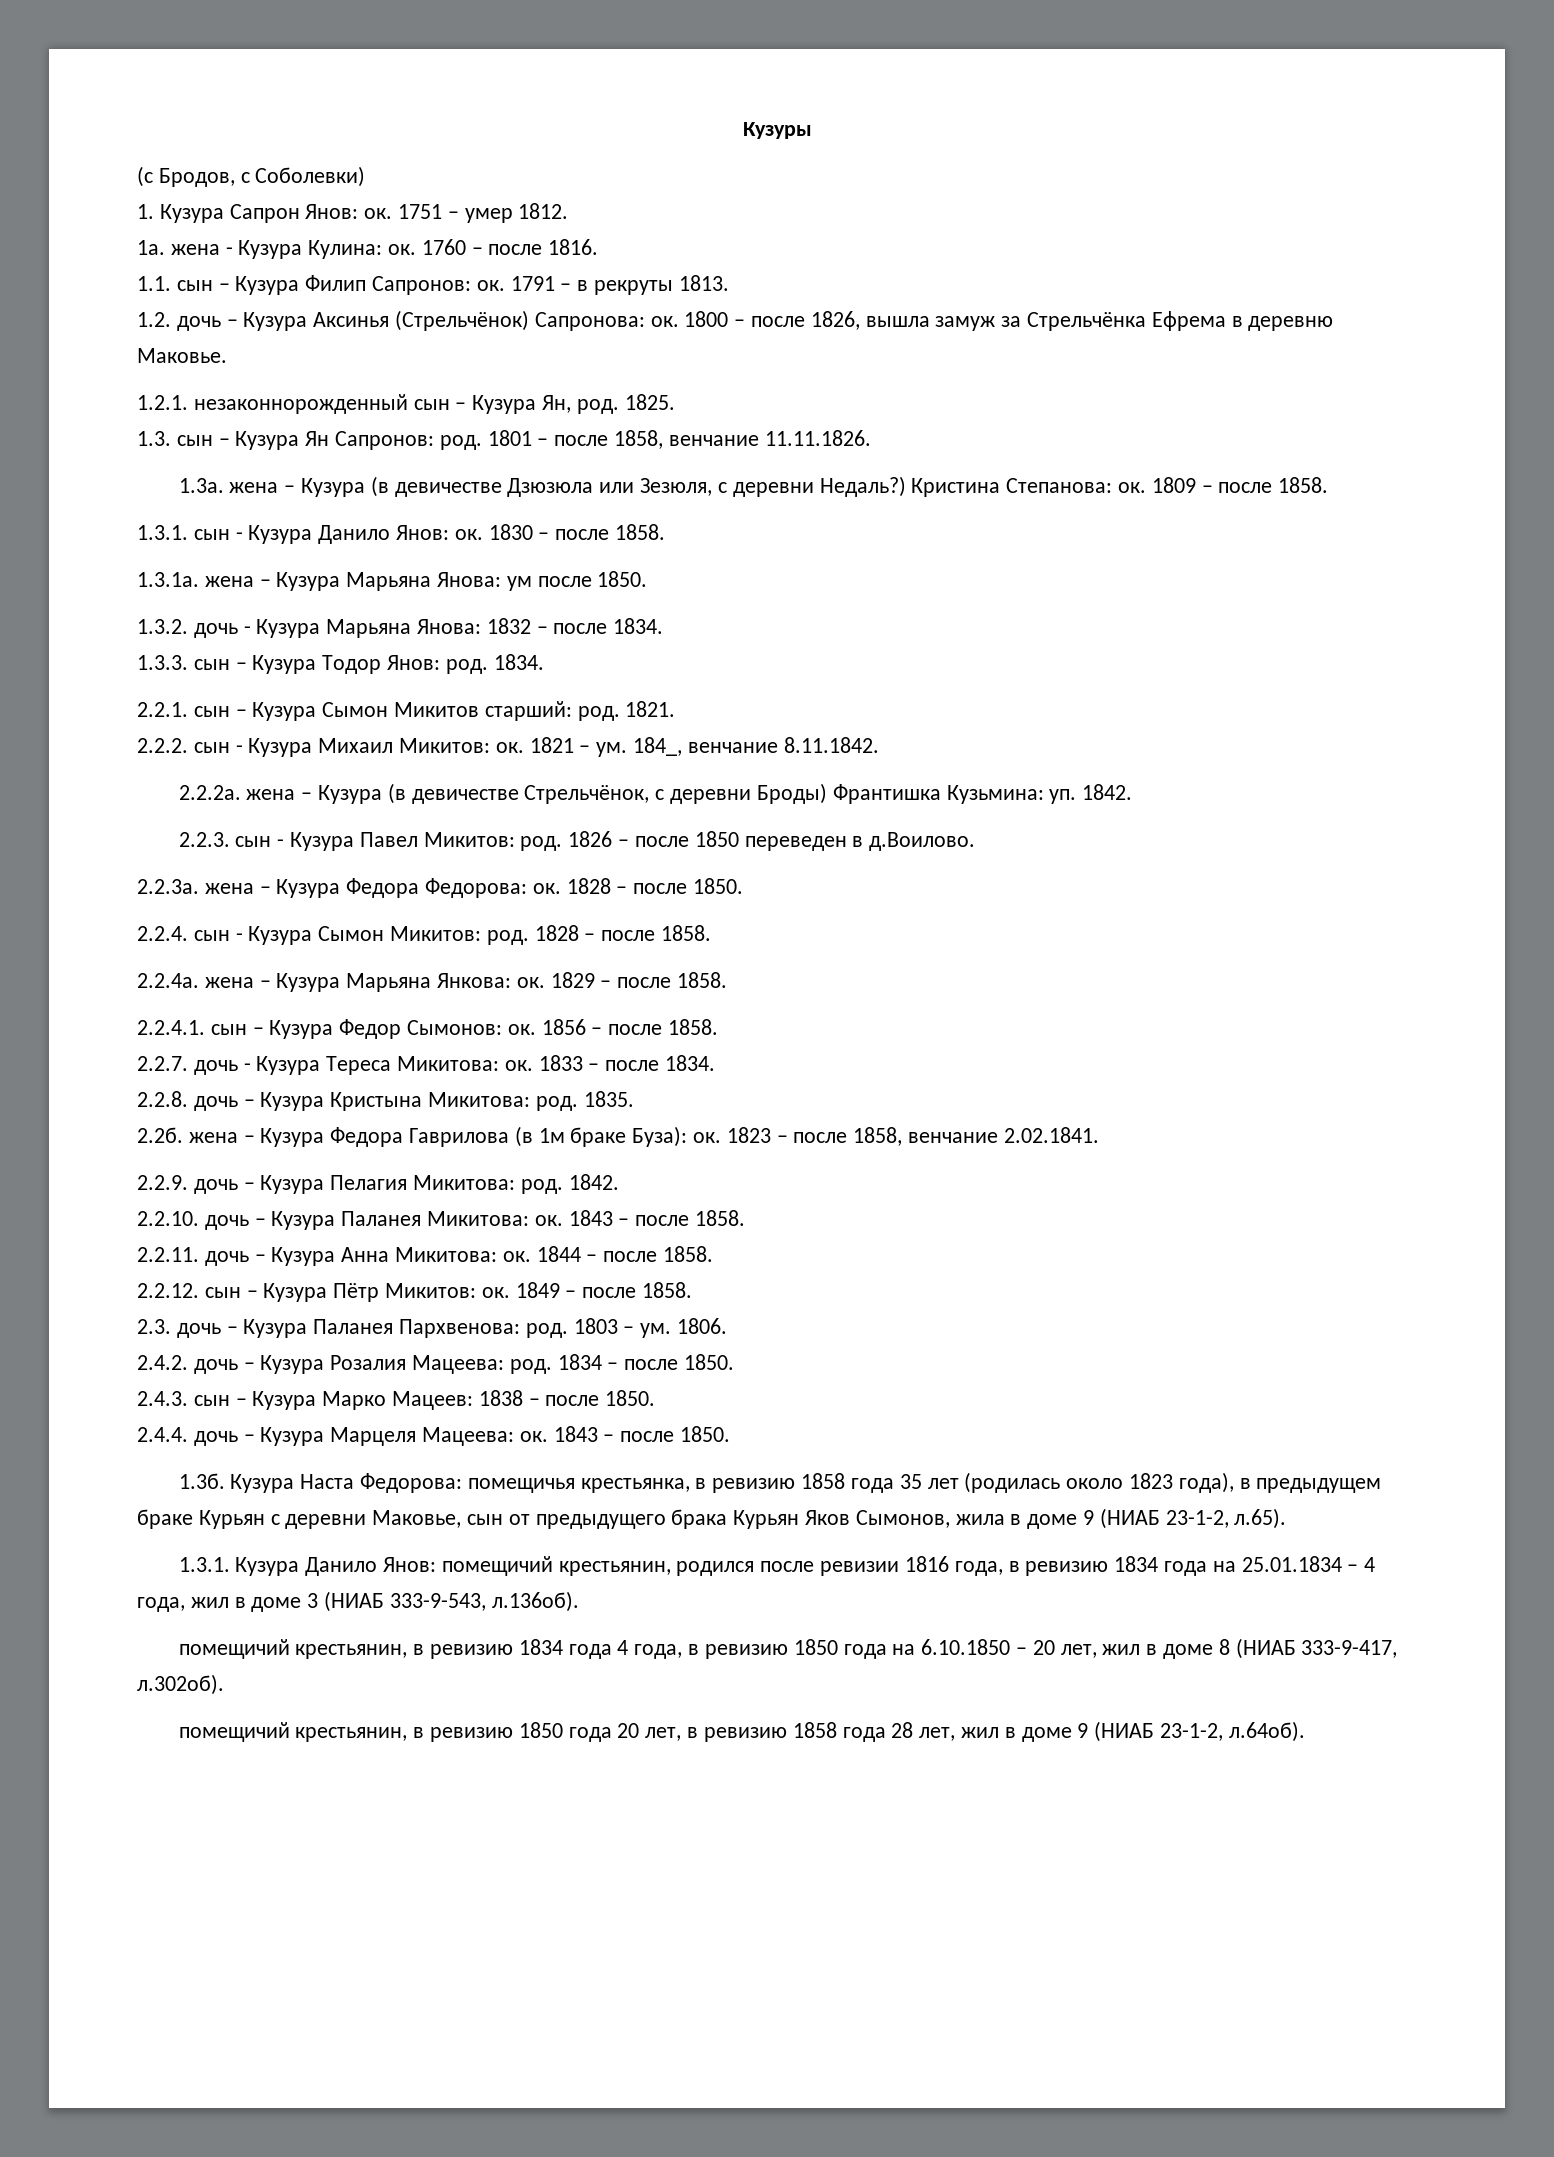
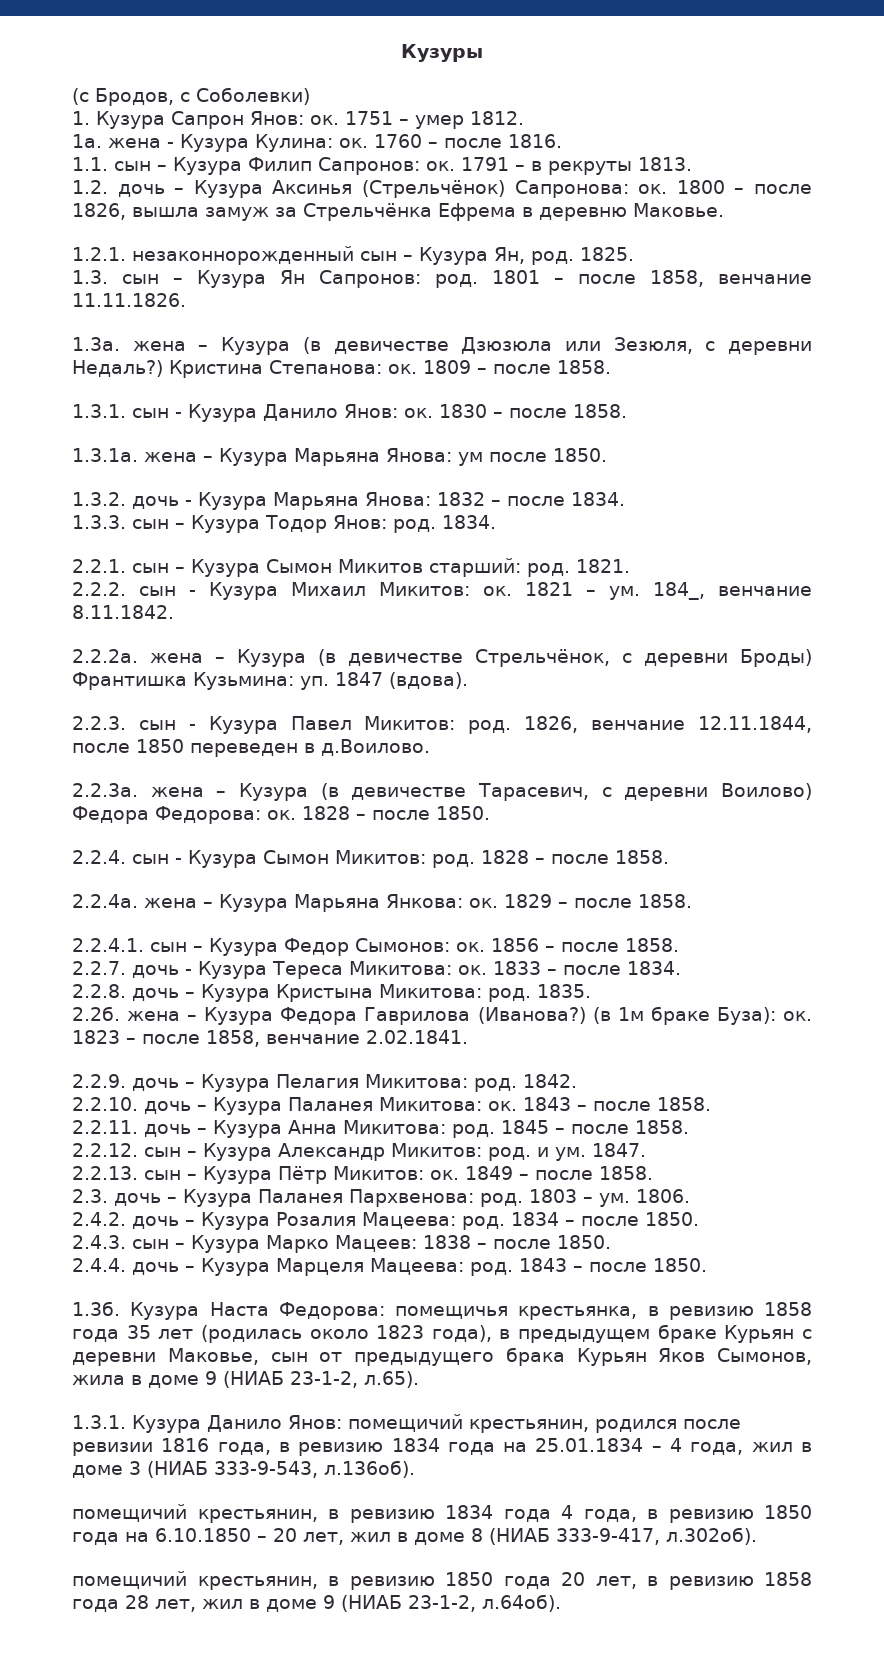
[1082,784,1133,800] 1842. -> [335,672,468,689] 1847 (вдова).
[568,831,630,847] 1826 – -> [524,716,813,733] 1826, венчание 12.11.1844,
(341, 888) none -> [320,783,812,801] (в девичестве Тарасевич, с деревни Воилово)
(510, 1137) none -> [477,1007,586,1024] (Иванова?)
[502,1246,581,1262] ок. 1844 -> [452,1120,549,1138] род. 1845
(328, 1292) none -> [278,1143,646,1161] [72,1166,272,1184] Александр Микитов: род. и ум. 1847. // 2.2.13. сын – Кузура
[519,1431,548,1442] ок. -> [470,1262,513,1276] род.

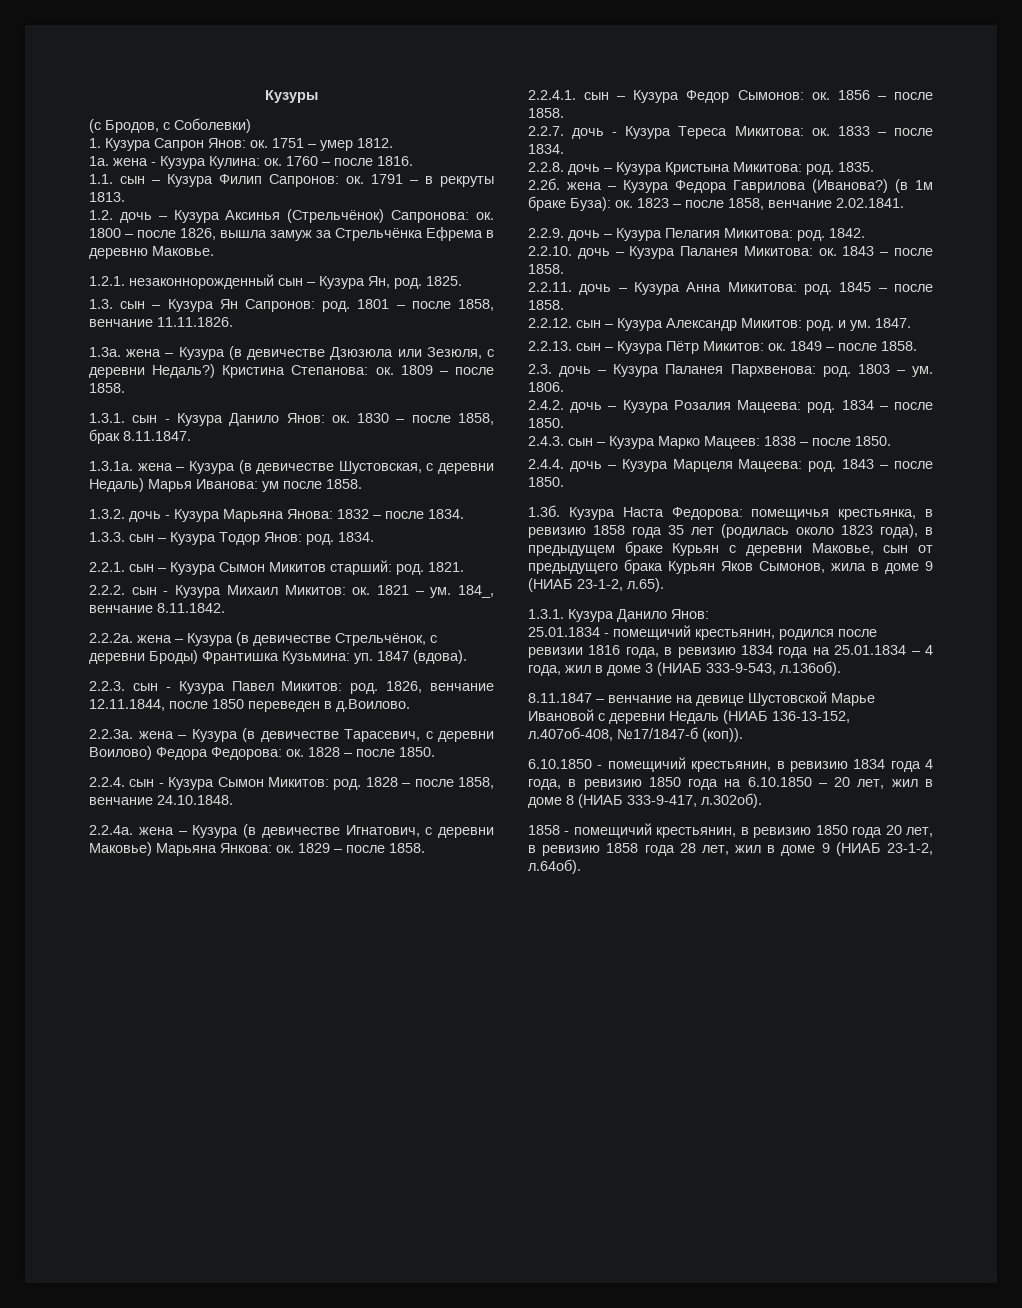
[573,404,627,418] 1858. -> [458,413,495,425] [89,429,191,444] 1858, брак 8.11.1847.
[294,448,452,466] Марьяна Янова: -> [238,460,494,474] [89,478,258,492] (в девичестве Шустовская, с деревни Недаль) Марья Иванова:
[553,448,607,462] 1850. -> [326,479,362,489] 1858.
[615,850,669,864] 1858. -> [457,777,494,789] [89,795,233,805] 1858, венчание 24.10.1848.
(288, 903) none -> [243,824,494,838] [89,842,152,856] (в девичестве Игнатович, с деревни Маковье)
(342, 1422) none -> [528,627,609,637] // 25.01.1834 -
(415, 1469) none -> [528,691,875,706] [528,709,850,724] [528,727,743,742] [528,759,603,769] 8.11.1847 – венчание на девице Шустовской Марье Ивановой с деревни Недаль (НИАБ 136-13-152, л.407об-408, №17/1847-б (коп)). // 6.10.1850 -
(757, 1536) none -> [528,825,570,835] 1858 -

